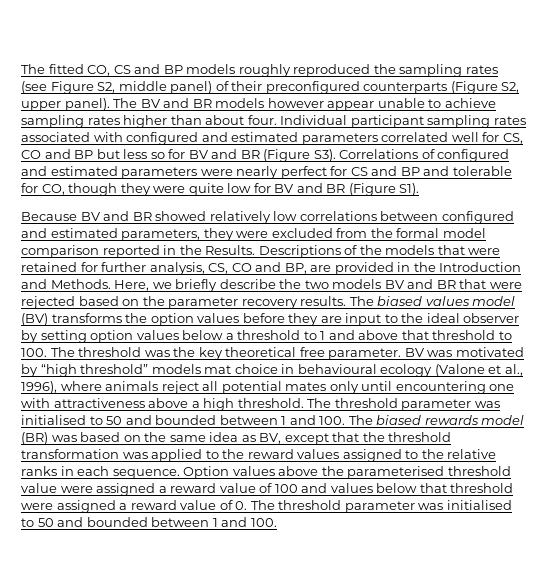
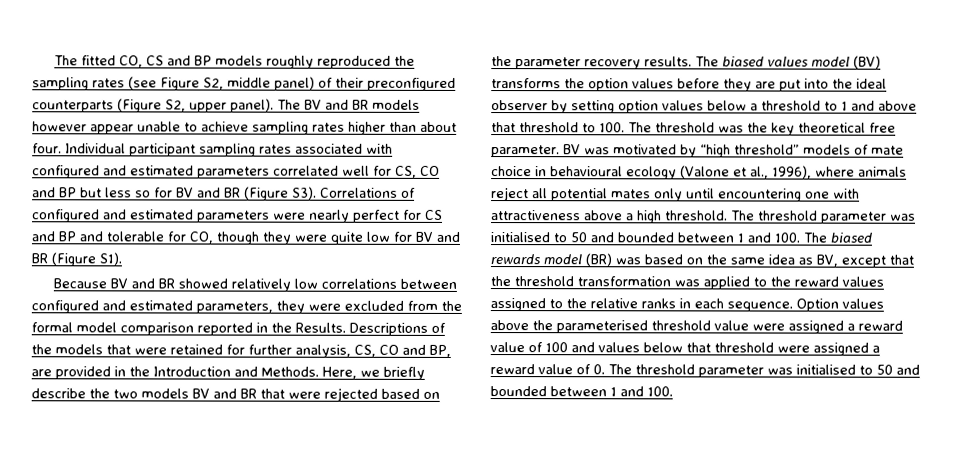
[345,313,398,326] input to -> [779,78,829,92] put into
[204,365,232,374] mat -> [854,144,904,155] of mate

